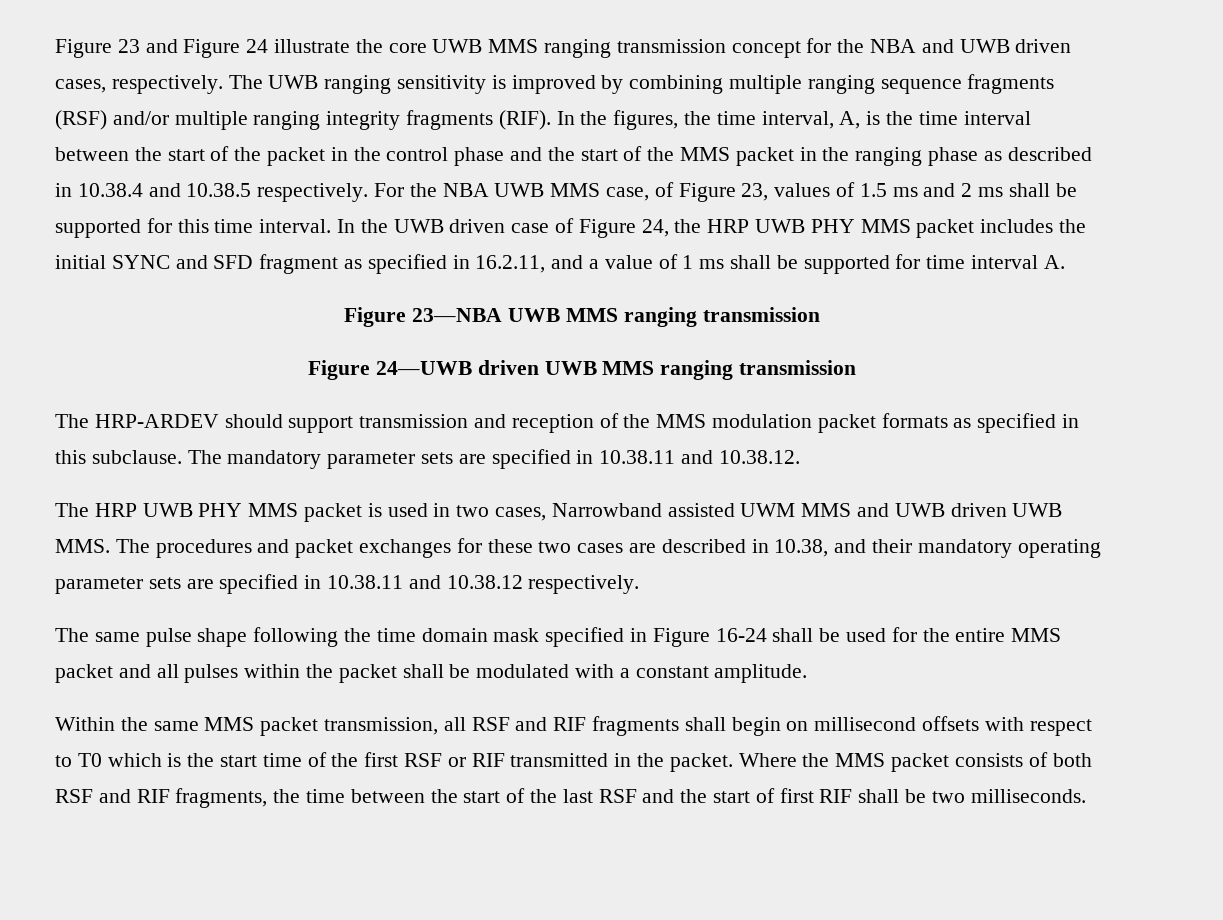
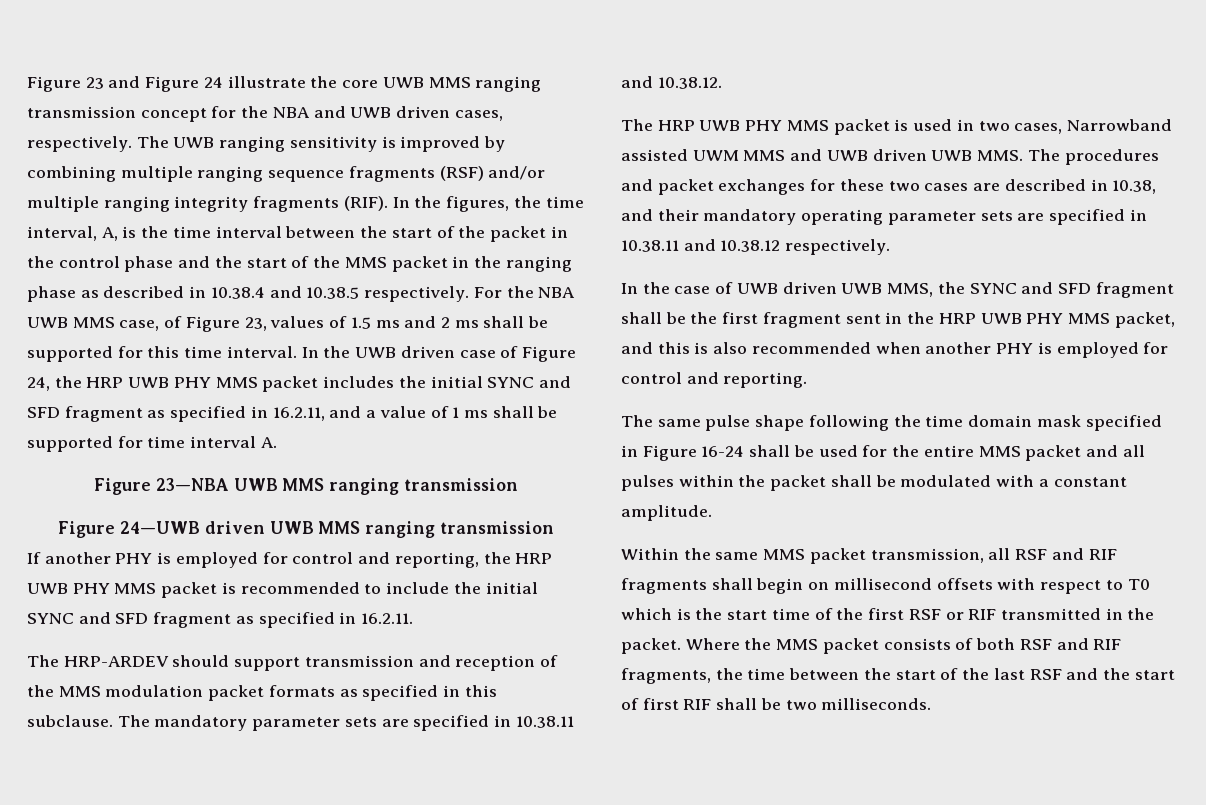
(856, 367) none -> [27,552,553,568] [27,582,538,598] [27,612,414,628] // If another PHY is employed for control and reporting, the HRP UWB PHY MMS packet is recommended to include the initial SYNC and SFD fragment as specified in 16.2.11.
(640, 584) none -> [621,282,1174,298] [621,312,1175,328] [621,342,1169,358] [621,372,808,388] // In the case of UWB driven UWB MMS, the SYNC and SFD fragment shall be the first fragment sent in the HRP UWB PHY MMS packet, and this is also recommended when another PHY is employed for control and reporting.

